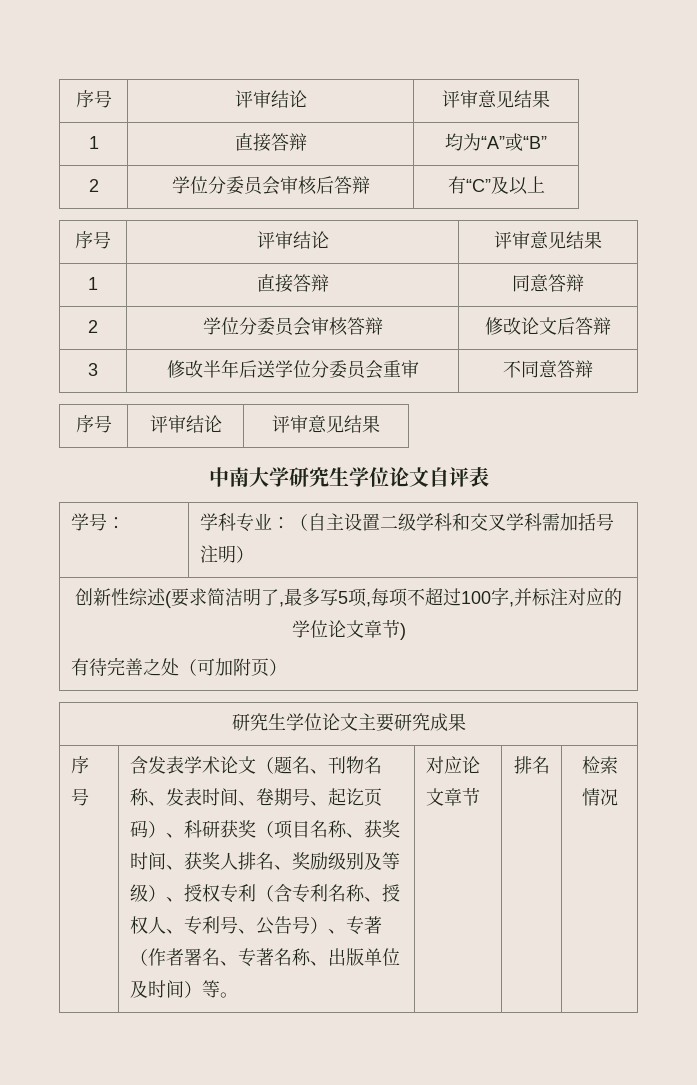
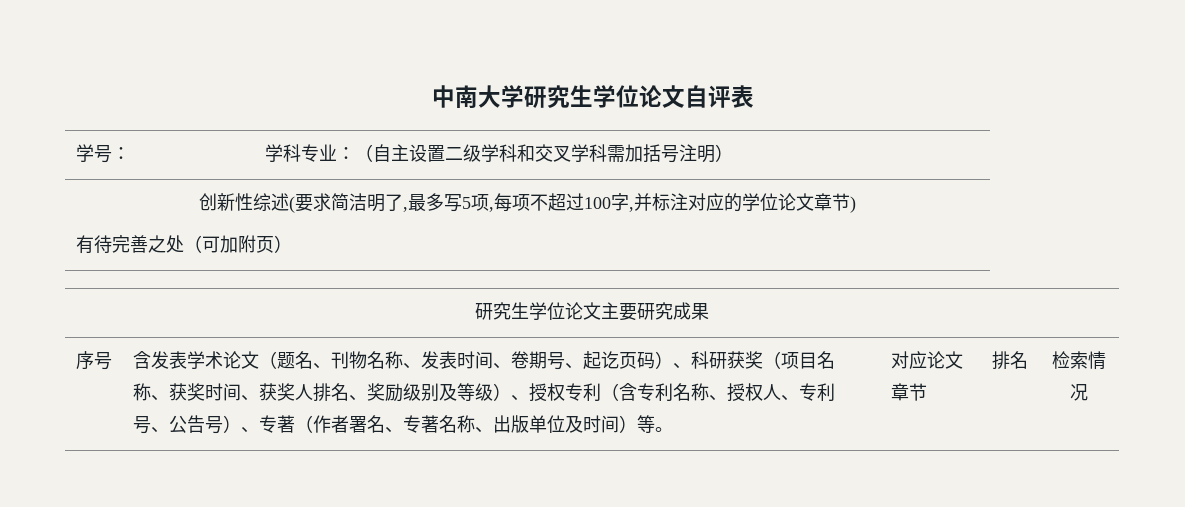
[75,90,112,108] [234,90,307,108] [442,90,550,108] [88,136,99,149] [234,133,307,152] [445,133,547,151] [88,179,99,192] [171,176,370,195] [447,176,545,195] [75,231,111,249] [256,231,329,249] [494,231,602,249] [88,277,98,290] [256,274,329,293] [512,274,584,292] [88,320,98,333] [202,317,383,336] [485,317,611,335] [88,363,98,376] [166,359,419,379] [503,360,593,378] [75,415,112,433] [149,415,222,433] [272,415,380,433] 序号 | 评审结论 | 评审意见结果 // 1 | 直接答辩 | 均为“A”或“B” // 2 | 学位分委员会审核后答辩 | 有“C”及以上 // 序号 | 评审结论 | 评审意见结果 // 1 | 直接答辩 | 同意答辩 // 2 | 学位分委员会审核答辩 | 修改论文后答辩 // 3 | 修改半年后送学位分委员会重审 | 不同意答辩 // 序号 | 评审结论 | 评审意见结果 // -> (431, 96) none

